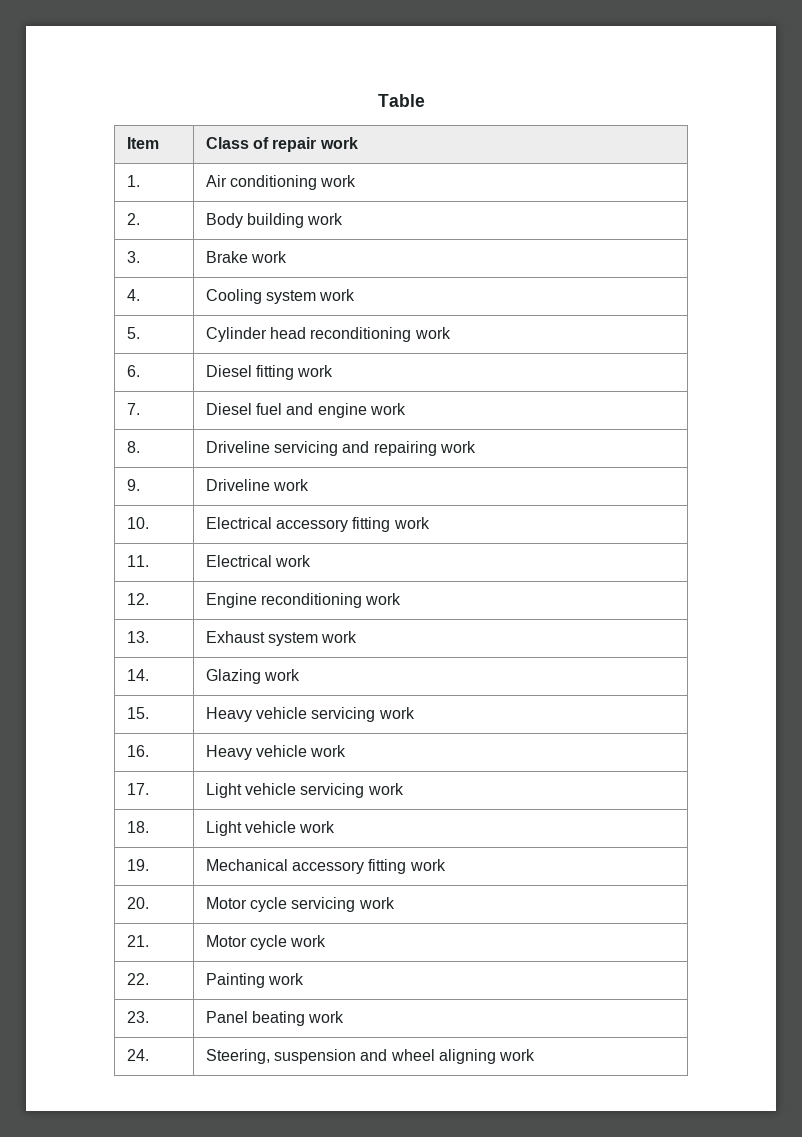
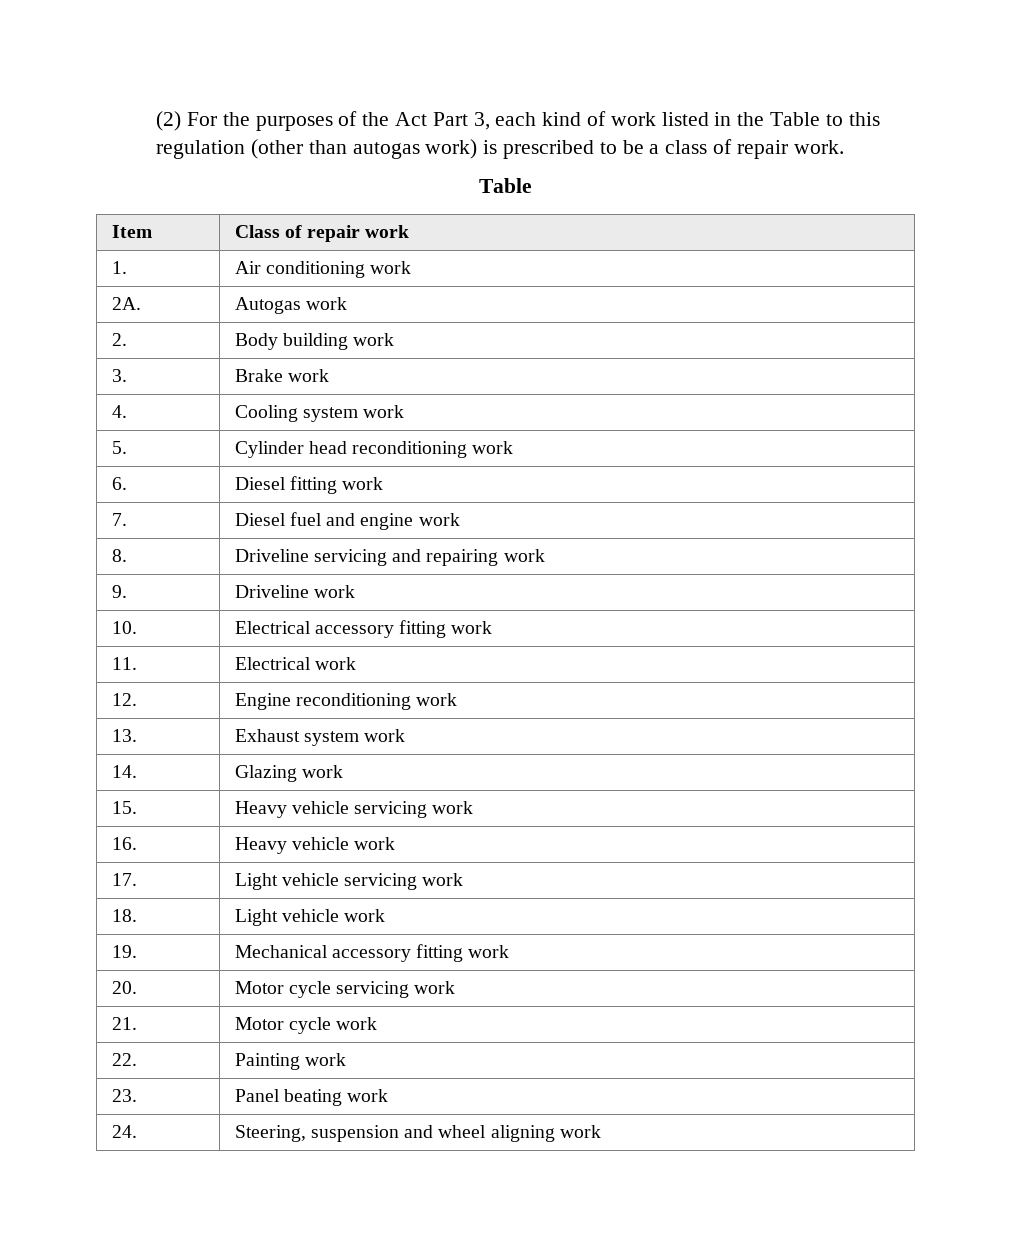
(377, 100) none -> [156,111,880,131] [156,139,844,159] (2) For the purposes of the Act Part 3, each kind of work listed in the Table to this regulation (other than autogas work) is prescribed to be a class of repair work. //
(357, 181) none -> [111,297,141,310] [234,297,347,314] // 2A. | Autogas work

